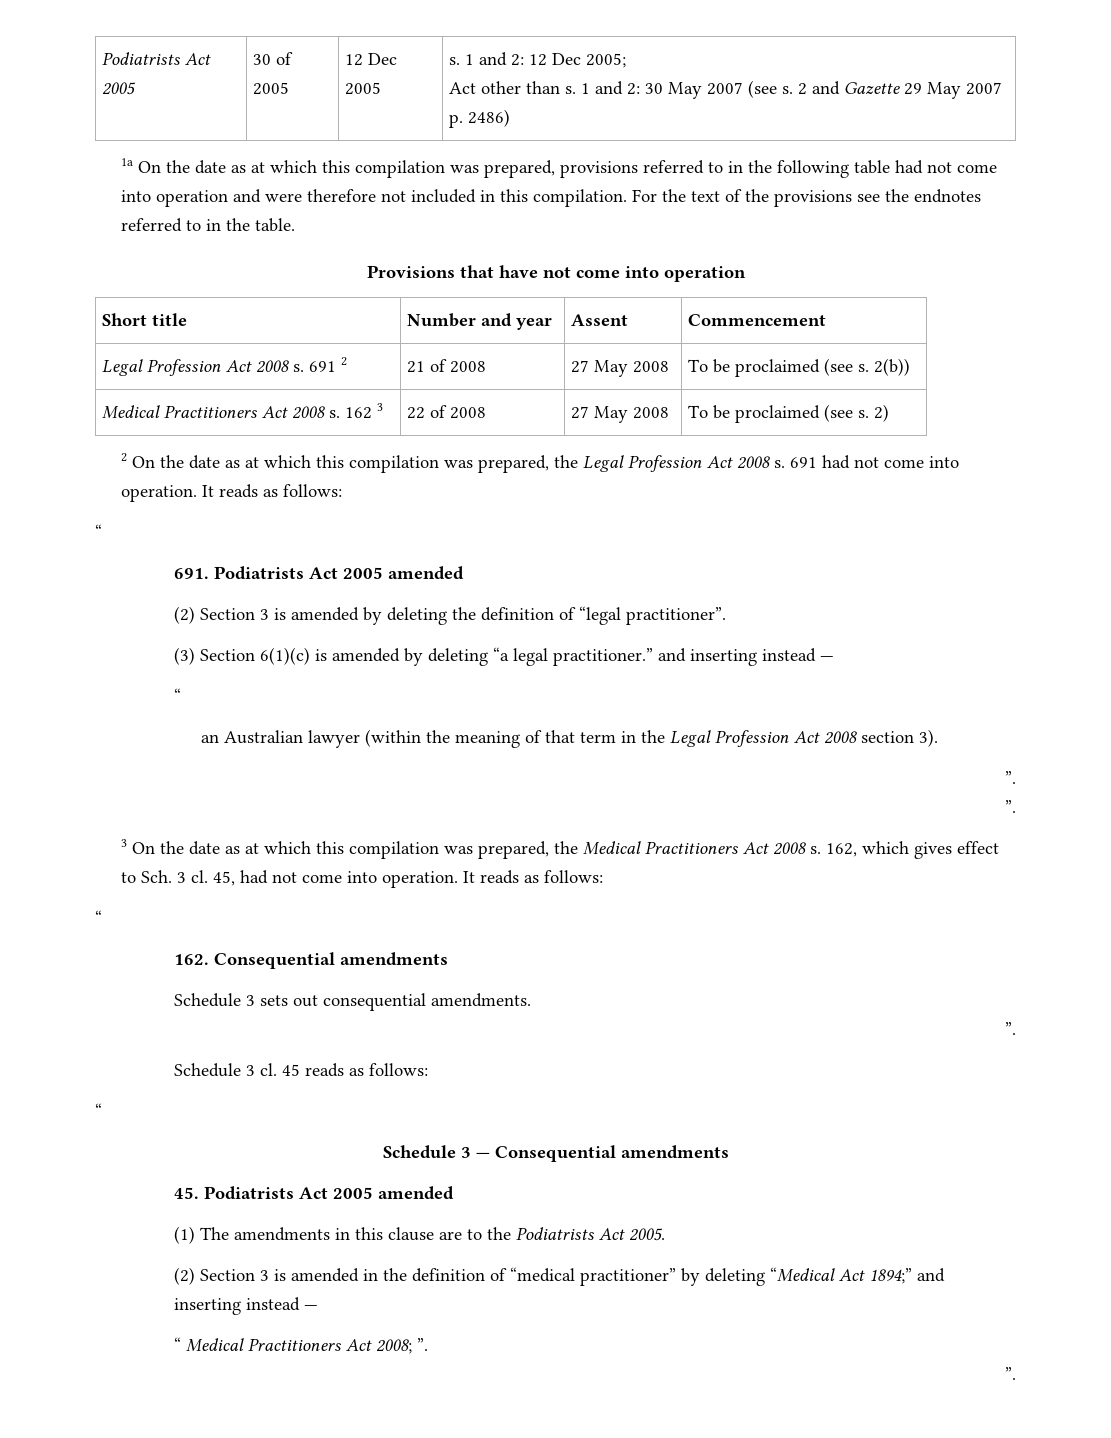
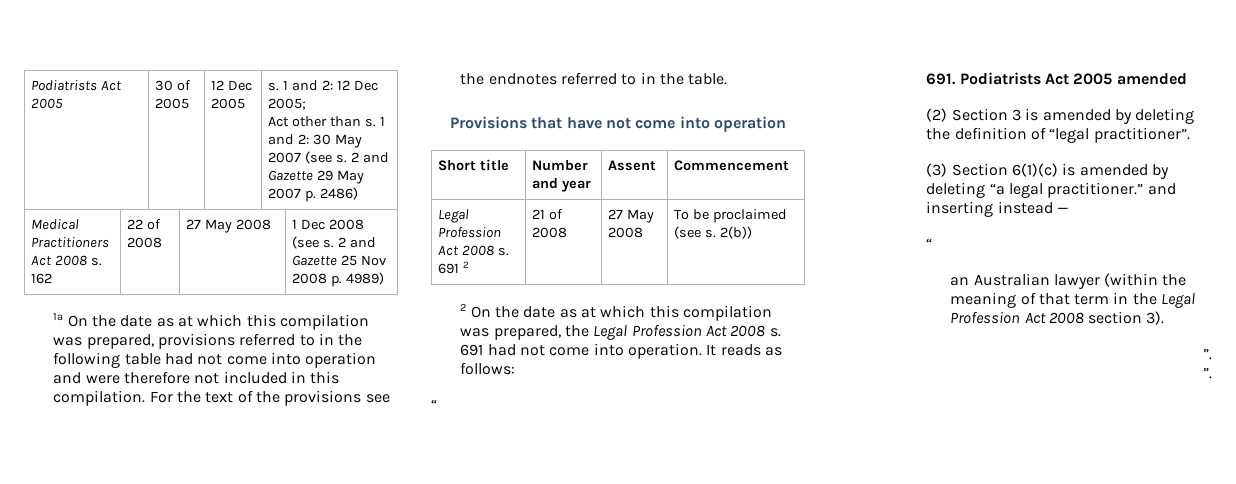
(511, 118) none -> [30,219,79,230] [30,237,109,248] [30,255,102,266] [30,273,52,284] [126,219,161,230] [126,237,162,248] [185,219,271,233] [291,219,364,230] [291,236,376,249] [291,255,387,266] [291,272,384,287] // Medical Practitioners Act 2008 s. 162 | 22 of 2008 | 27 May 2008 | 1 Dec 2008 (see s. 2 and Gazette 25 Nov 2008 p. 4989)
[102,403,384,419] [407,405,487,419] [571,406,670,423] [688,404,890,423] // Medical Practitioners Act 2008 s. 162 3 | 22 of 2008 | 27 May 2008 | To be proclaimed (see s. 2) -> (752, 232) none
[121,839,1000,859] [121,870,604,888] [95,910,102,924] [174,952,449,969] [174,993,532,1011] [1005,1022,1016,1035] [174,1063,429,1077] [95,1103,102,1117] [382,1145,729,1162] [174,1186,455,1200] [174,1226,666,1244] [174,1267,946,1286] [174,1297,319,1315] [174,1337,429,1354] [1005,1367,1016,1380] // 3 On the date as at which this compilation was prepared, the Medical Practitioners Act 2008 s. 162, which gives effect to Sch. 3 cl. 45, had not come into operation. It reads as follows: // “ // 162. Consequential amendments // Schedule 3 sets out consequential amendments. // ”. // Schedule 3 cl. 45 reads as follows: // “ // Schedule 3 — Consequential amendments // 45. Podiatrists Act 2005 amended // (1) The amendments in this clause are to the Podiatrists Act 2005. // (2) Section 3 is amended in the definition of “medical practitioner” by deleting “Medical Act 1894;” and inserting instead — // “ Medical Practitioners Act 2008; ”. // ”. -> (1212, 373) none

